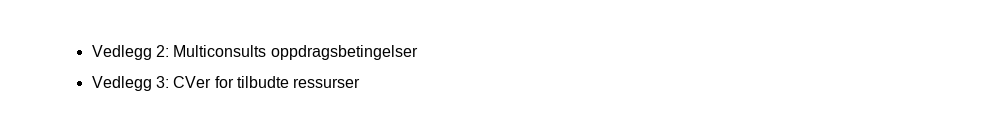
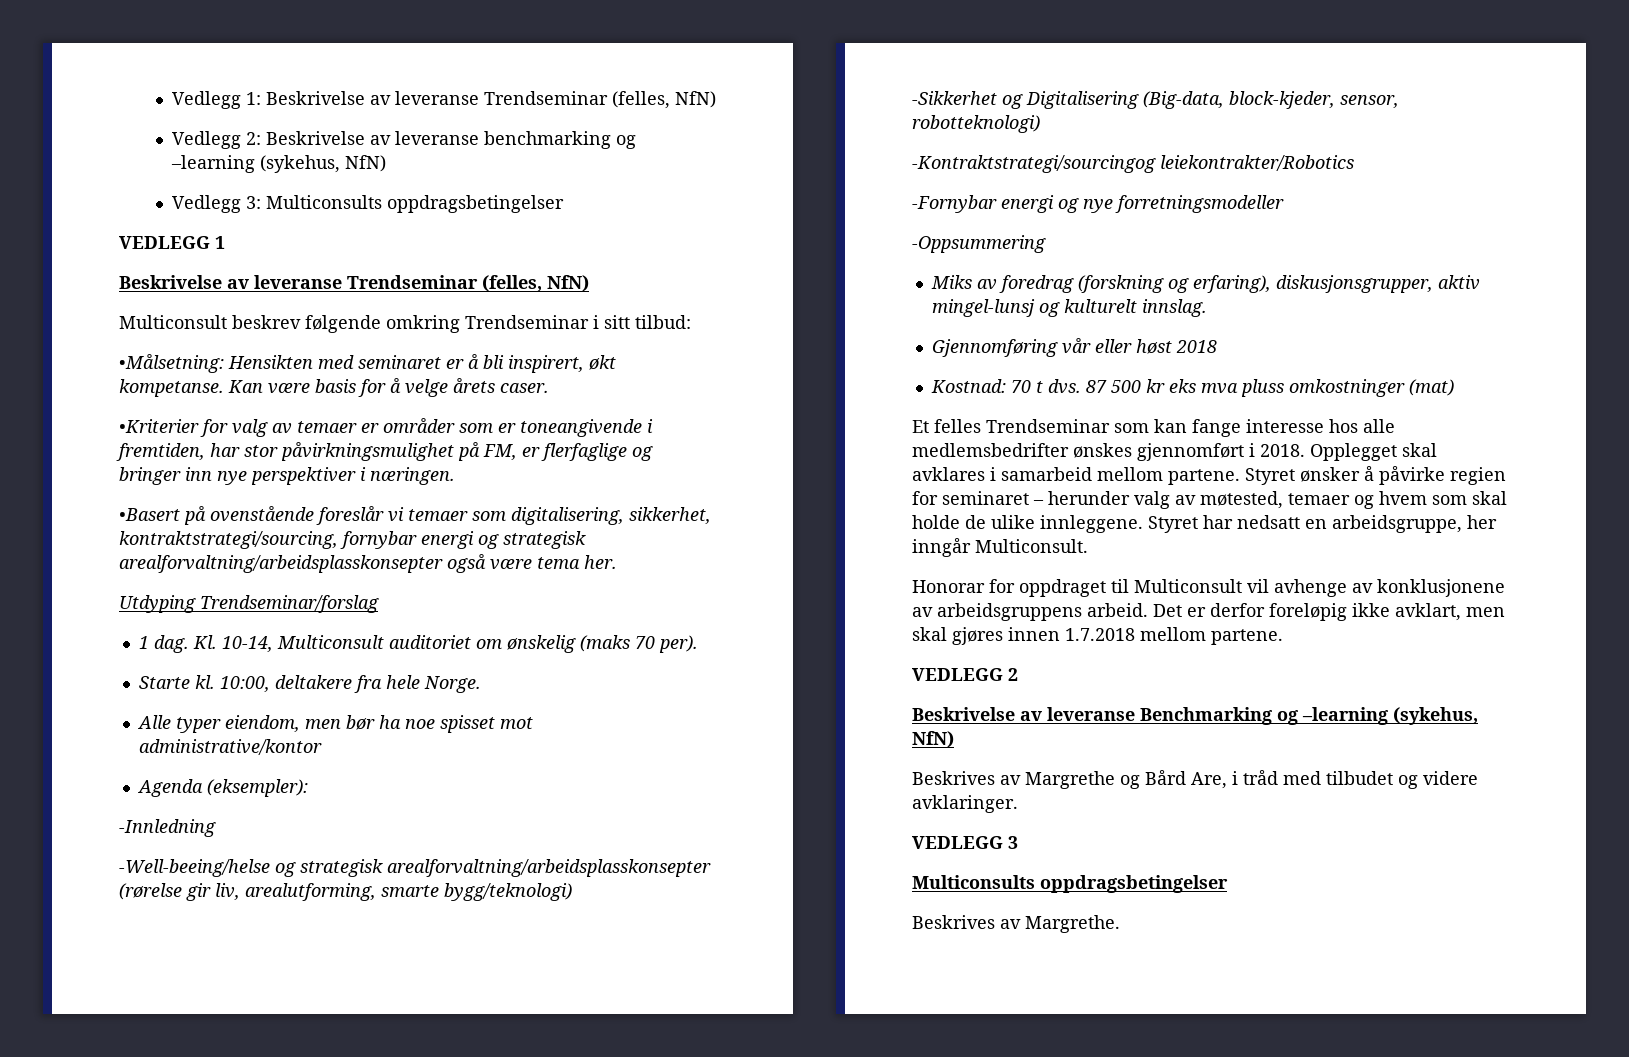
[91,45,418,60] [91,76,361,91] Vedlegg 2: Multiconsults oppdragsbetingelser // Vedlegg 3: CVer for tilbudte ressurser -> [172,91,717,109] [172,131,637,149] [171,155,387,173] [172,195,565,213] [119,236,225,249] [119,275,589,292] [119,315,691,333] [119,354,616,373] [119,378,549,397] [119,418,653,437] [116,442,653,461] [119,467,455,485] [119,506,711,525] [119,531,586,549] [119,554,617,573] [119,595,379,613] [138,635,698,653] [138,675,481,693] [136,715,533,733] [138,739,322,755] [136,779,308,797] [119,819,216,837] [119,859,711,877] [119,883,572,901] [912,91,1399,109] [912,115,1040,133] [912,155,1354,173] [912,195,1284,213] [912,235,1046,253] [930,275,1480,293] [931,299,1207,317] [931,338,1217,357] [930,379,1454,397] [912,419,1395,437] [912,443,1437,461] [912,466,1506,485] [912,491,1507,509] [912,515,1497,533] [912,538,1088,557] [912,579,1505,597] [912,603,1505,621] [912,627,1283,645] [912,668,1018,681] [912,707,1478,725] [912,731,954,748] [912,770,1478,789] [912,795,1018,813] [912,836,1018,849] [912,875,1228,893] [912,915,1120,933] Vedlegg 1: Beskrivelse av leveranse Trendseminar (felles, NfN) // Vedlegg 2: Beskrivelse av leveranse benchmarking og –learning (sykehus, NfN) // Vedlegg 3: Multiconsults oppdragsbetingelser // VEDLEGG 1 // Beskrivelse av leveranse Trendseminar (felles, NfN) // Multiconsult beskrev følgende omkring Trendseminar i sitt tilbud: // •Målsetning: Hensikten med seminaret er å bli inspirert, økt kompetanse. Kan være basis for å velge årets caser. // •Kriterier for valg av temaer er områder som er toneangivende i fremtiden, har stor påvirkningsmulighet på FM, er flerfaglige og bringer inn nye perspektiver i næringen. // •Basert på ovenstående foreslår vi temaer som digitalisering, sikkerhet, kontraktstrategi/sourcing, fornybar energi og strategisk arealforvaltning/arbeidsplasskonsepter også være tema her. // Utdyping Trendseminar/forslag // 1 dag. Kl. 10-14, Multiconsult auditoriet om ønskelig (maks 70 per). // Starte kl. 10:00, deltakere fra hele Norge. // Alle typer eiendom, men bør ha noe spisset mot administrative/kontor // Agenda (eksempler): // -Innledning // -Well-beeing/helse og strategisk arealforvaltning/arbeidsplasskonsepter (rørelse gir liv, arealutforming, smarte bygg/teknologi) // -Sikkerhet og Digitalisering (Big-data, block-kjeder, sensor, robotteknologi) // -Kontraktstrategi/sourcingog leiekontrakter/Robotics // -Fornybar energi og nye forretningsmodeller // -Oppsummering // Miks av foredrag (forskning og erfaring), diskusjonsgrupper, aktiv mingel-lunsj og kulturelt innslag. // Gjennomføring vår eller høst 2018 // Kostnad: 70 t dvs. 87 500 kr eks mva pluss omkostninger (mat) // Et felles Trendseminar som kan fange interesse hos alle medlemsbedrifter ønskes gjennomført i 2018. Opplegget skal avklares i samarbeid mellom partene. Styret ønsker å påvirke regien for seminaret – herunder valg av møtested, temaer og hvem som skal holde de ulike innleggene. Styret har nedsatt en arbeidsgruppe, her inngår Multiconsult. // Honorar for oppdraget til Multiconsult vil avhenge av konklusjonene av arbeidsgruppens arbeid. Det er derfor foreløpig ikke avklart, men skal gjøres innen 1.7.2018 mellom partene. // VEDLEGG 2 // Beskrivelse av leveranse Benchmarking og –learning (sykehus, NfN) // Beskrives av Margrethe og Bård Are, i tråd med tilbudet og videre avklaringer. // VEDLEGG 3 // Multiconsults oppdragsbetingelser // Beskrives av Margrethe.

